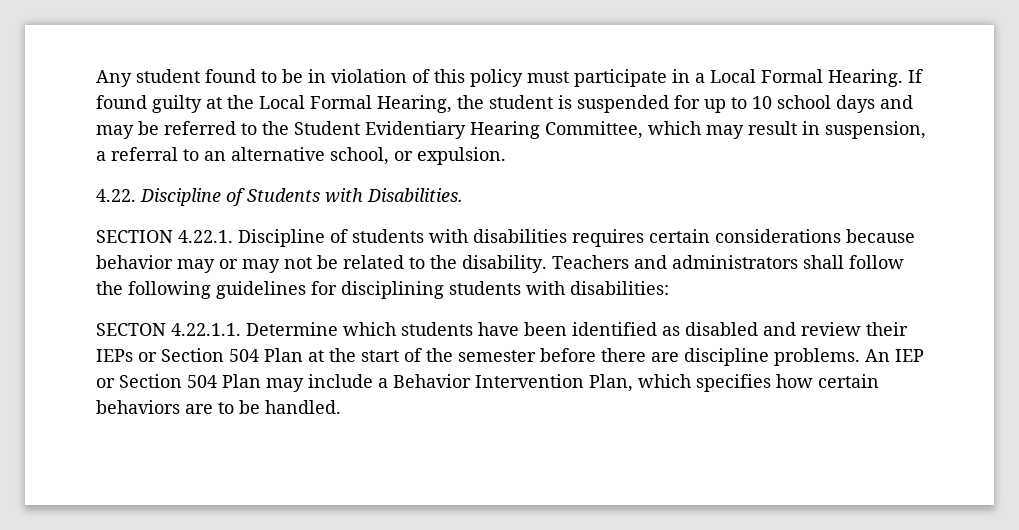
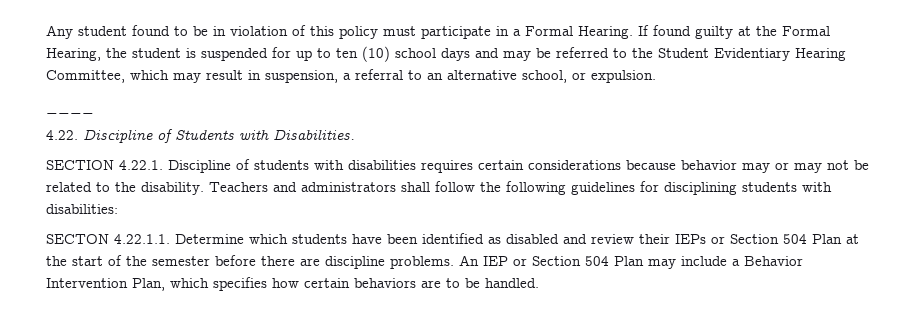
[710,69,756,83] Local -> (521, 32) none
[259,95,305,109] Local -> (777, 31) none
[752,96,772,109] 10 -> [336,46,390,62] ten (10)
(506, 156) none -> [46,110,94,114] // ____

